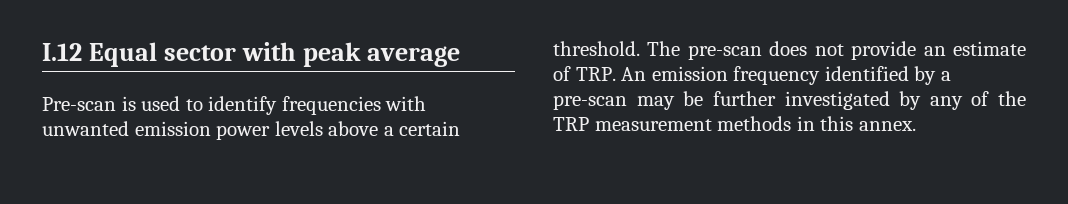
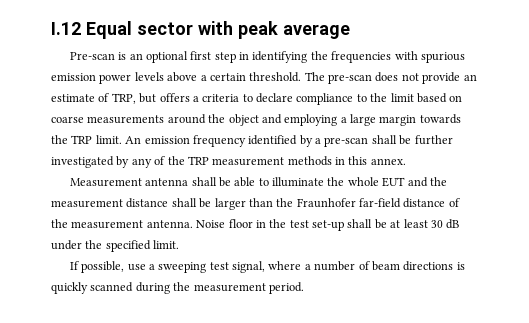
[141,96,278,115] used to identify -> [129,51,328,63] an optional first step in identifying the
[42,121,129,136] unwanted -> [420,52,465,63] spurious
[575,67,616,81] TRP. -> [111,93,463,105] [51,114,461,126] [51,135,122,144] TRP, but offers a criteria to declare compliance to the limit based on coarse measurements around the object and employing a large margin towards the TRP limit.
[636,96,675,110] may -> [371,135,397,144] shall
(916, 126) none -> [69,177,447,187] [51,198,460,210] [51,219,460,231] [51,240,180,252] [69,261,465,273] [51,282,304,294] // Measurement antenna shall be able to illuminate the whole EUT and the measurement distance shall be larger than the Fraunhofer far-field distance of the measurement antenna. Noise floor in the test set-up shall be at least 30 dB under the specified limit. // If possible, use a sweeping test signal, where a number of beam directions is quickly scanned during the measurement period.

